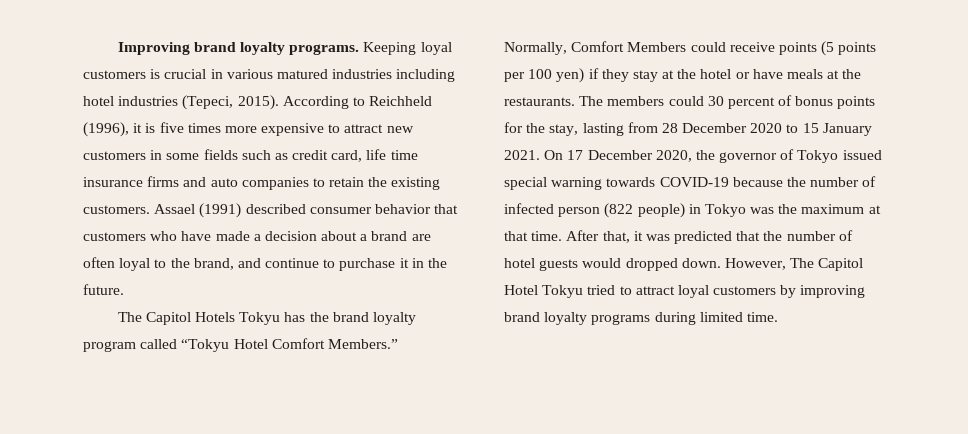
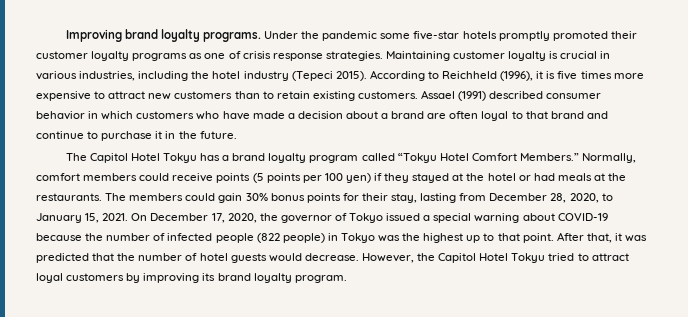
[363,42,452,55] [83,69,456,82] [83,95,234,110] Keeping loyal customers is crucial in various matured industries including hotel industries (Tepeci, -> [264,31,637,41] [36,51,611,61] [36,71,333,81] Under the pandemic some five-star hotels promptly promoted their customer loyalty programs as one of crisis response strategies. Maintaining customer loyalty is crucial in various industries, including the hotel industry (Tepeci
[150,149,418,162] [83,176,309,190] in some fields such as credit card, life time insurance firms and auto companies -> [234,91,260,99] than
[368,177,388,187] the -> (310, 95) none
[434,204,459,214] that -> [88,111,134,120] in which
[170,258,234,270] the brand, -> [525,111,584,119] that brand
[194,312,235,322] Hotels -> [130,153,160,161] Hotel
[309,312,329,322] the -> [222,155,230,161] a
[571,41,687,52] Comfort Members -> [36,173,138,181] comfort members
[632,70,658,82] stay -> [412,173,450,183] stayed
[752,69,783,79] have -> [533,173,555,181] had
[707,95,793,109] 30 percent of -> [218,193,268,203] gain 30%
[526,123,546,133] the -> [361,193,388,201] their
[661,123,872,136] [504,150,653,160] 28 December 2020 to 15 January 2021. On 17 December -> [489,193,613,203] [36,213,225,223] December 28, 2020, to January 15, 2021. On December 17,
(882, 155) none -> [423,215,431,221] a
[606,177,656,187] towards -> [522,213,555,221] about
[558,207,601,217] person -> [215,233,254,243] people
[801,204,881,214] [504,231,563,241] maximum at that time. -> [423,233,554,243] highest up to that point.
[625,258,815,271] dropped down. However, The -> [304,253,436,263] decrease. However, the
[504,312,778,325] brand loyalty programs during limited time. -> [202,273,347,283] its brand loyalty program.

